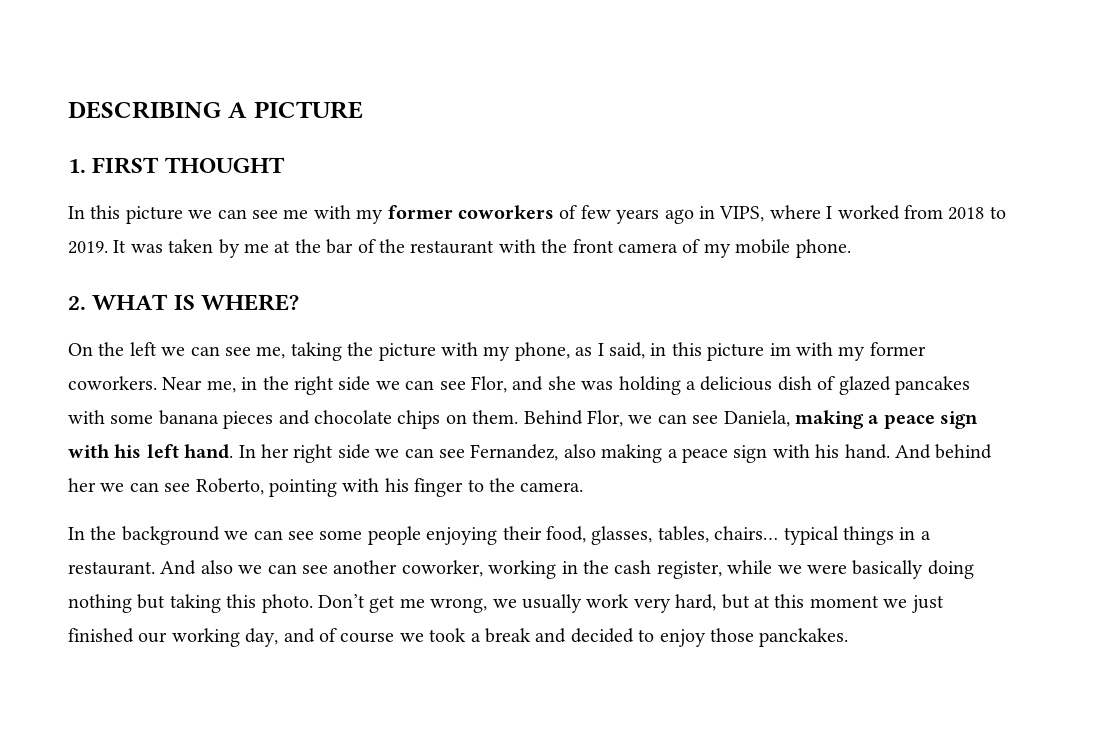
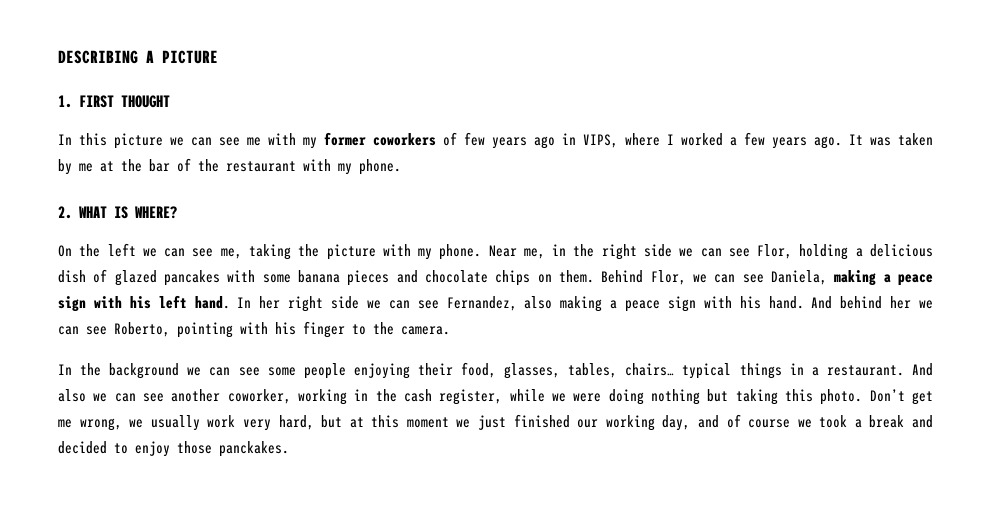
[903,205,1006,220] [68,241,108,254] from 2018 to 2019. -> [730,132,842,149] a few years ago.
[541,239,791,258] the front camera of my mobile -> [338,163,352,175] my
[514,342,926,361] [68,376,157,390] phone, as I said, in this picture im with my former coworkers. -> [439,244,482,260] phone.
[512,376,614,391] and she was -> (793, 251) none
[852,560,924,579] basically -> (602, 397) none

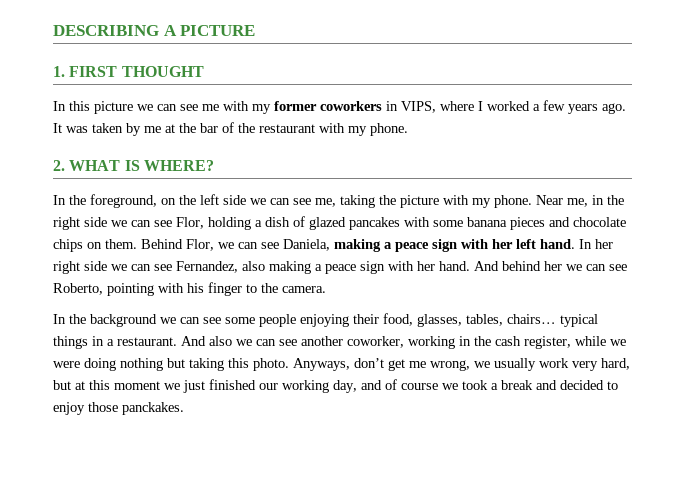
[443,132,555,149] of few years ago -> (382, 106) none
[58,245,72,257] On -> [53,194,176,208] In the foreground, on
(136, 250) none -> [223,195,246,205] side
[869,244,933,257] delicious -> (262, 223) none
[129,296,151,309] his -> [492,239,513,249] her
[739,296,761,309] his -> [417,261,435,271] her
[869,389,905,402] Don’t -> [293,358,384,371] Anyways, don’t

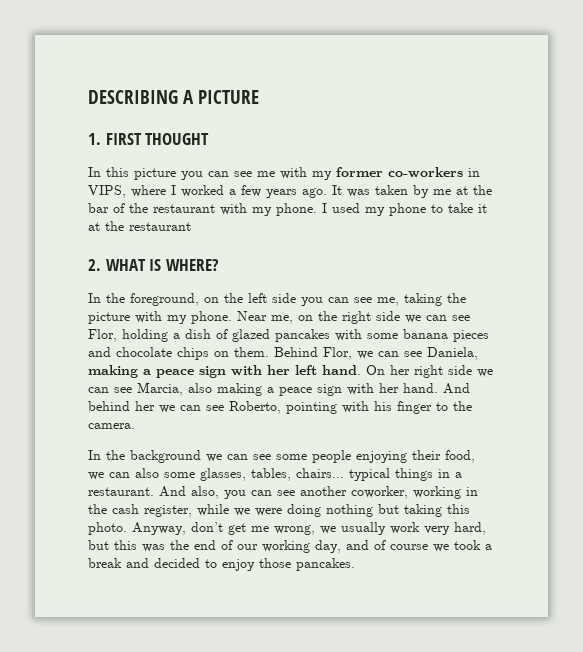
[137,104,153,111] we -> [181,171,203,180] you
[320,101,382,111] coworkers -> [388,167,463,178] co-workers
(408, 129) none -> [322,203,487,216] [88,221,191,231] I used my phone to take it at the restaurant
[250,198,266,205] we -> [301,297,323,306] you
[592,195,604,205] in -> [298,315,313,321] on
[579,239,592,249] In -> [366,365,385,375] On
[176,261,238,273] Fernandez, -> [137,382,183,396] Marcia,
(413, 319) none -> [88,468,195,480] we can also some
[209,336,252,346] also we -> [191,486,246,499] also, you
[293,358,350,371] Anyways, -> [132,522,186,535] Anyway,
[75,379,256,393] at this moment we just finished -> [114,540,233,552] this was the end of
[122,402,184,415] panckakes. -> [296,558,355,571] pancakes.

